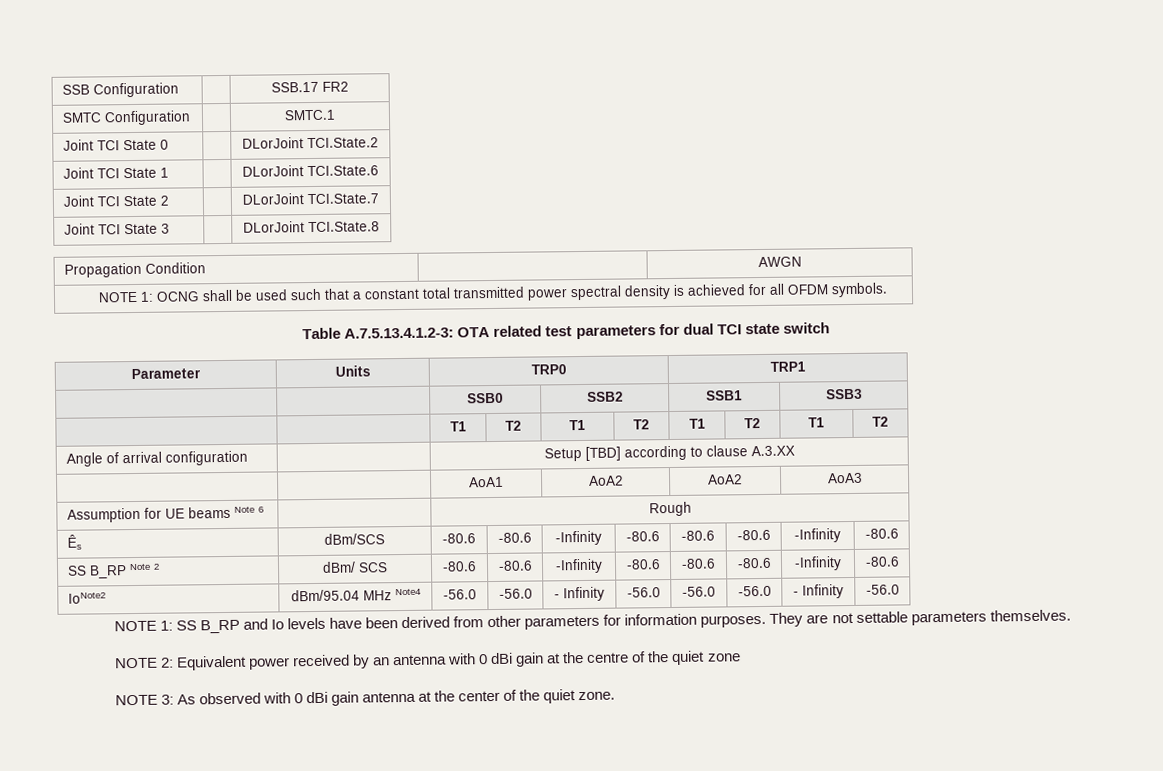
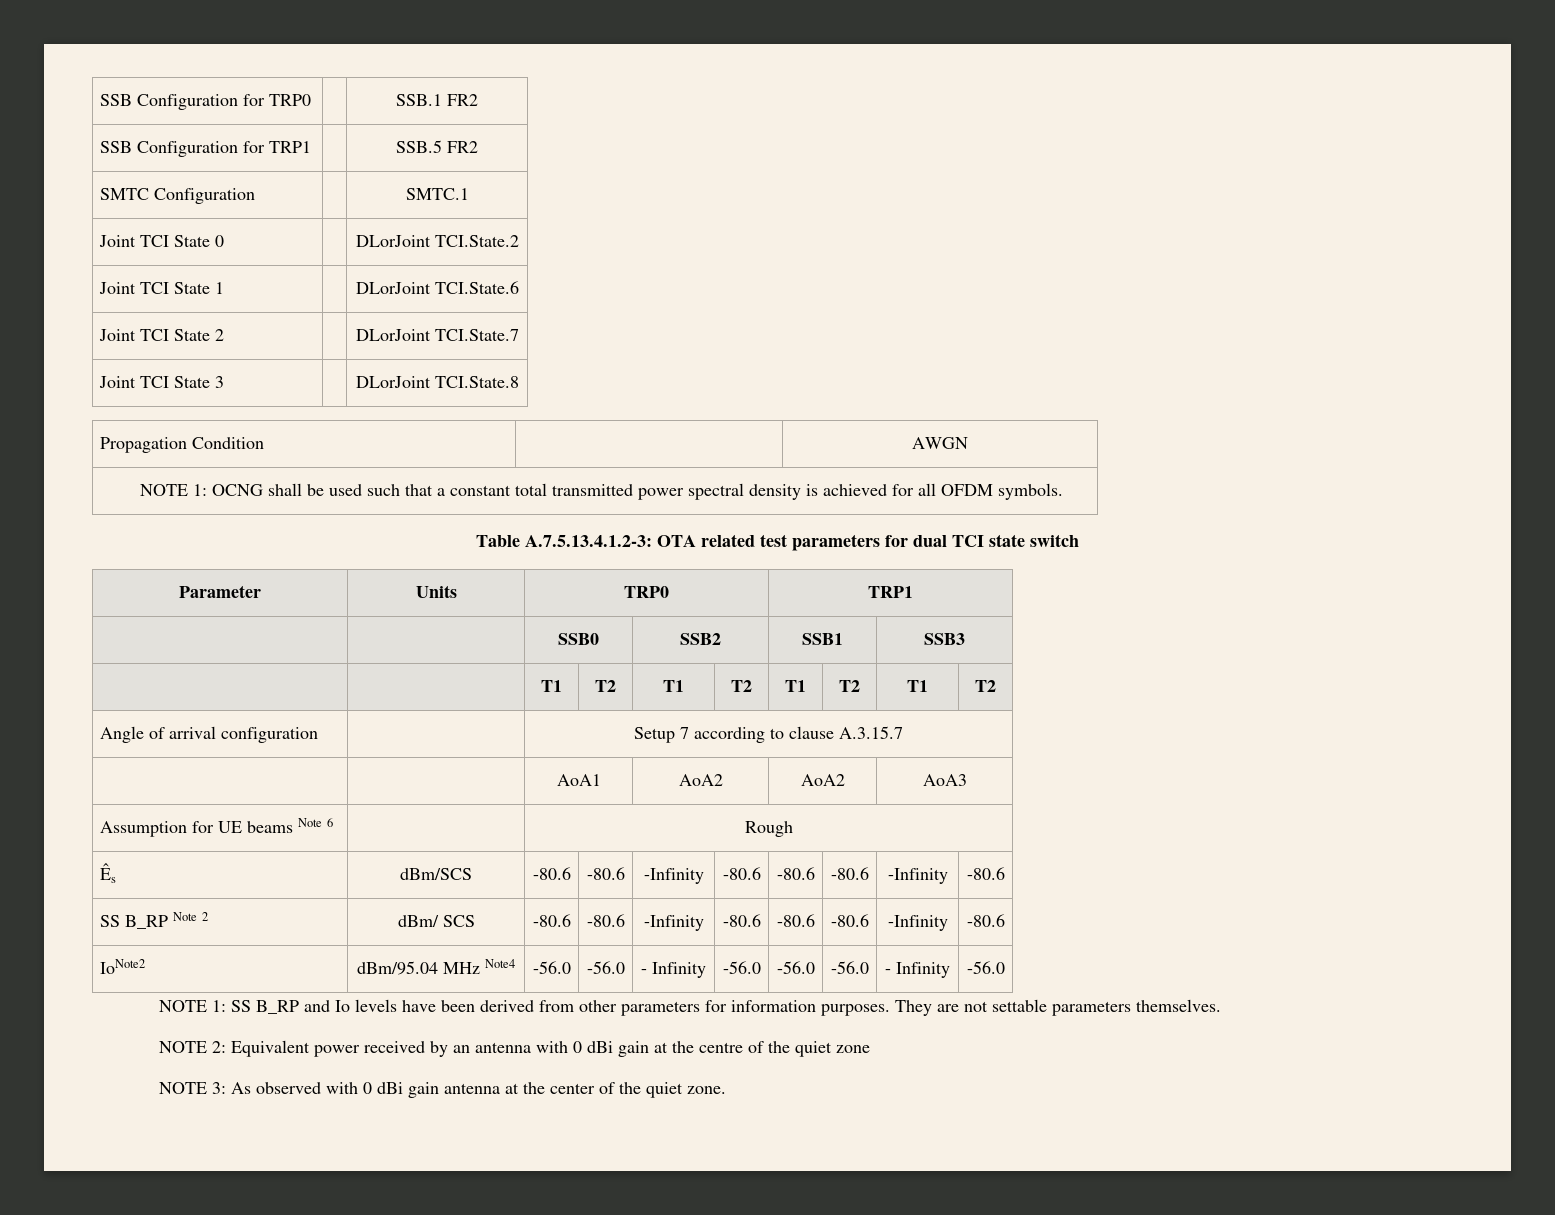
[61,82,179,98] [270,81,319,93] SSB Configuration | | SSB.17 -> [99,94,311,110] [396,94,478,106] [99,141,311,157] [396,140,442,153] SSB Configuration for TRP0 | | SSB.1 FR2 // SSB Configuration for TRP1 | | SSB.5
[584,446,621,461] [TBD] -> [680,727,690,739] 7
[750,445,795,457] A.3.XX -> [839,726,904,739] A.3.15.7

